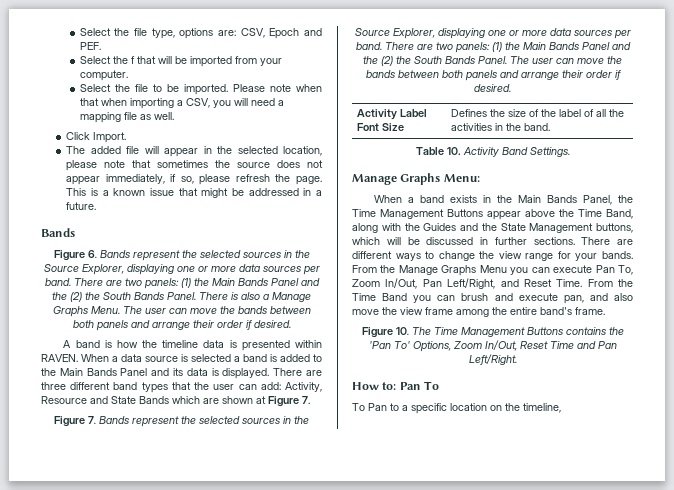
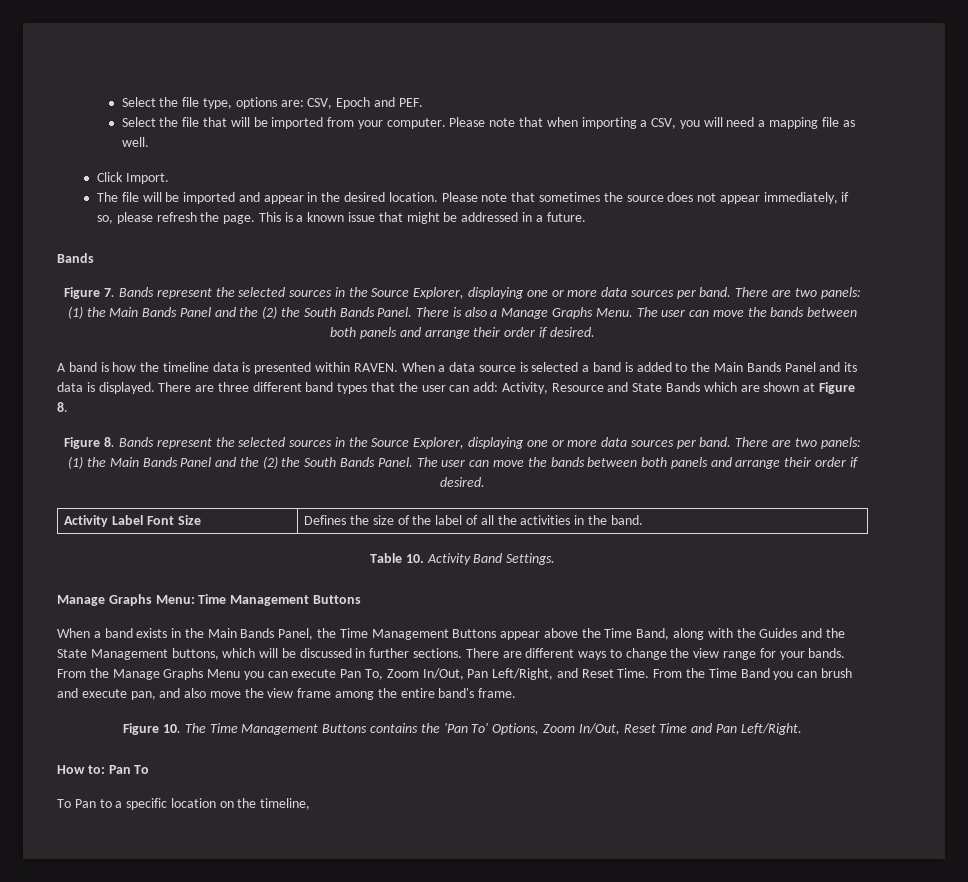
[130,56,135,64] f -> [182,117,200,127] file
[79,84,322,95] // Select the file to be imported. Please note when -> [449,117,516,127] Please note
[90,146,121,154] added -> (119, 197) none
[164,146,322,157] [66,160,98,171] appear in the selected location, please -> [165,192,478,204] be imported and appear in the desired location. Please
[87,250,97,258] 6. -> [104,288,116,297] 7.
[302,396,310,404] [54,416,96,427] 7. // Figure 7. -> [57,402,68,412] [64,437,116,449] 8. // Figure 8.
(480, 178) none -> [198,594,361,606] Time Management Buttons

